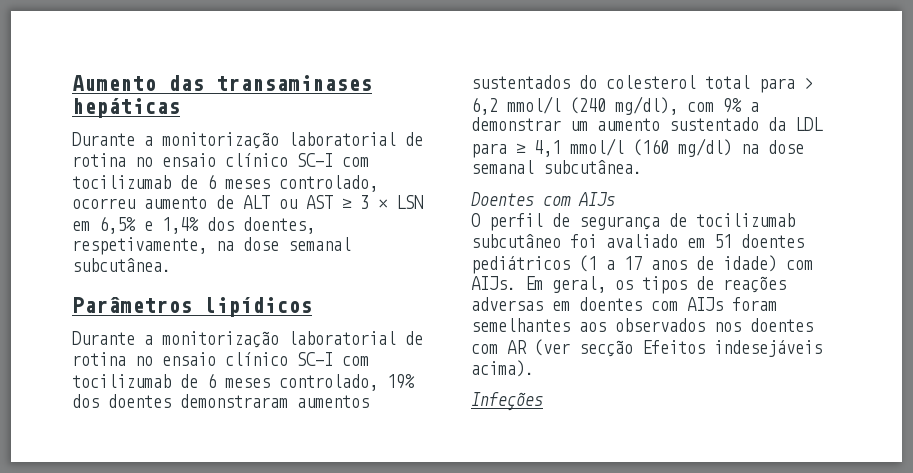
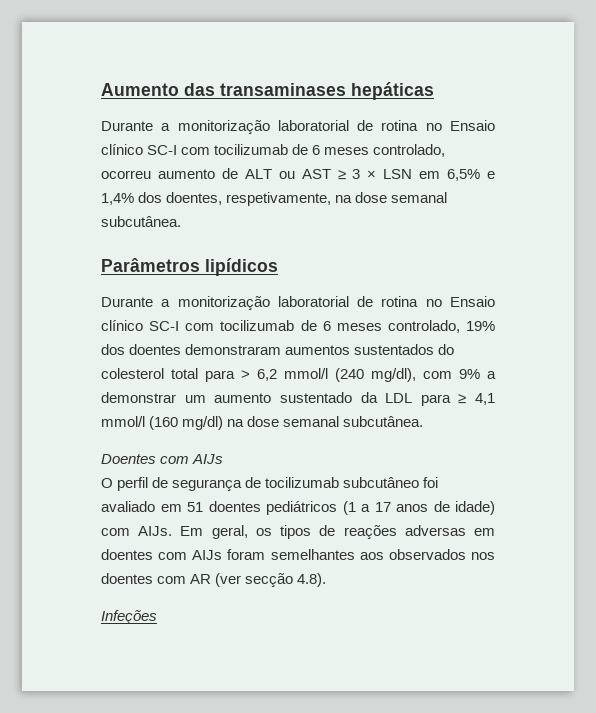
[162,153,216,167] ensaio -> [450,120,495,131] Ensaio
[162,352,216,366] ensaio -> [450,296,495,307] Ensaio
[642,340,822,357] [471,360,534,377] Efeitos indesejáveis acima). -> [297,573,327,587] 4.8).

